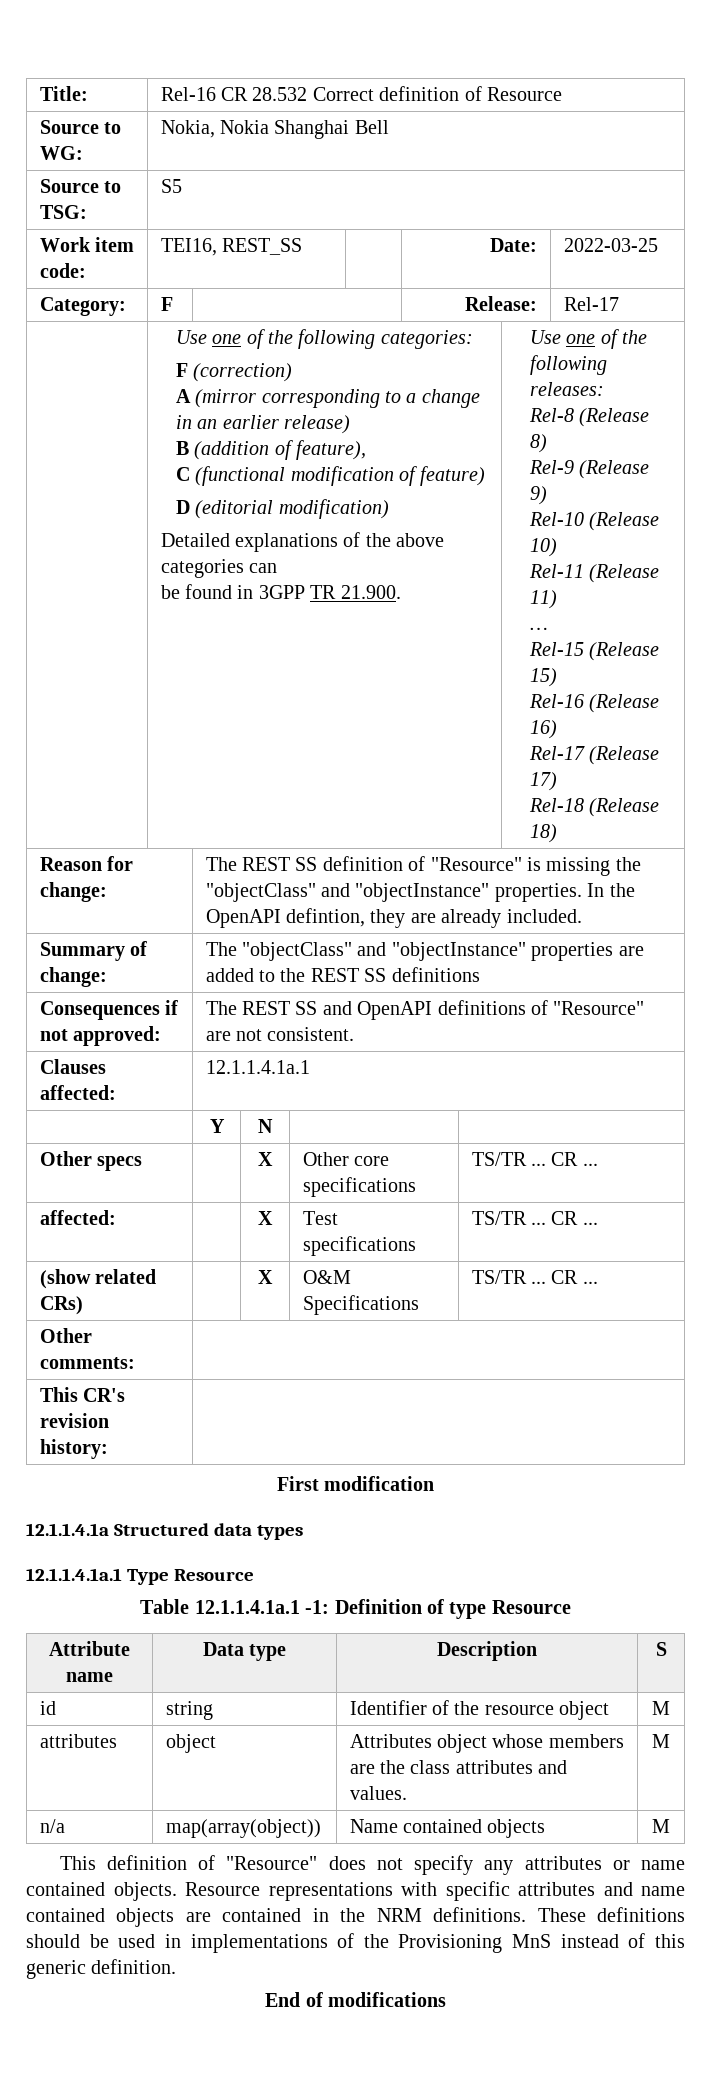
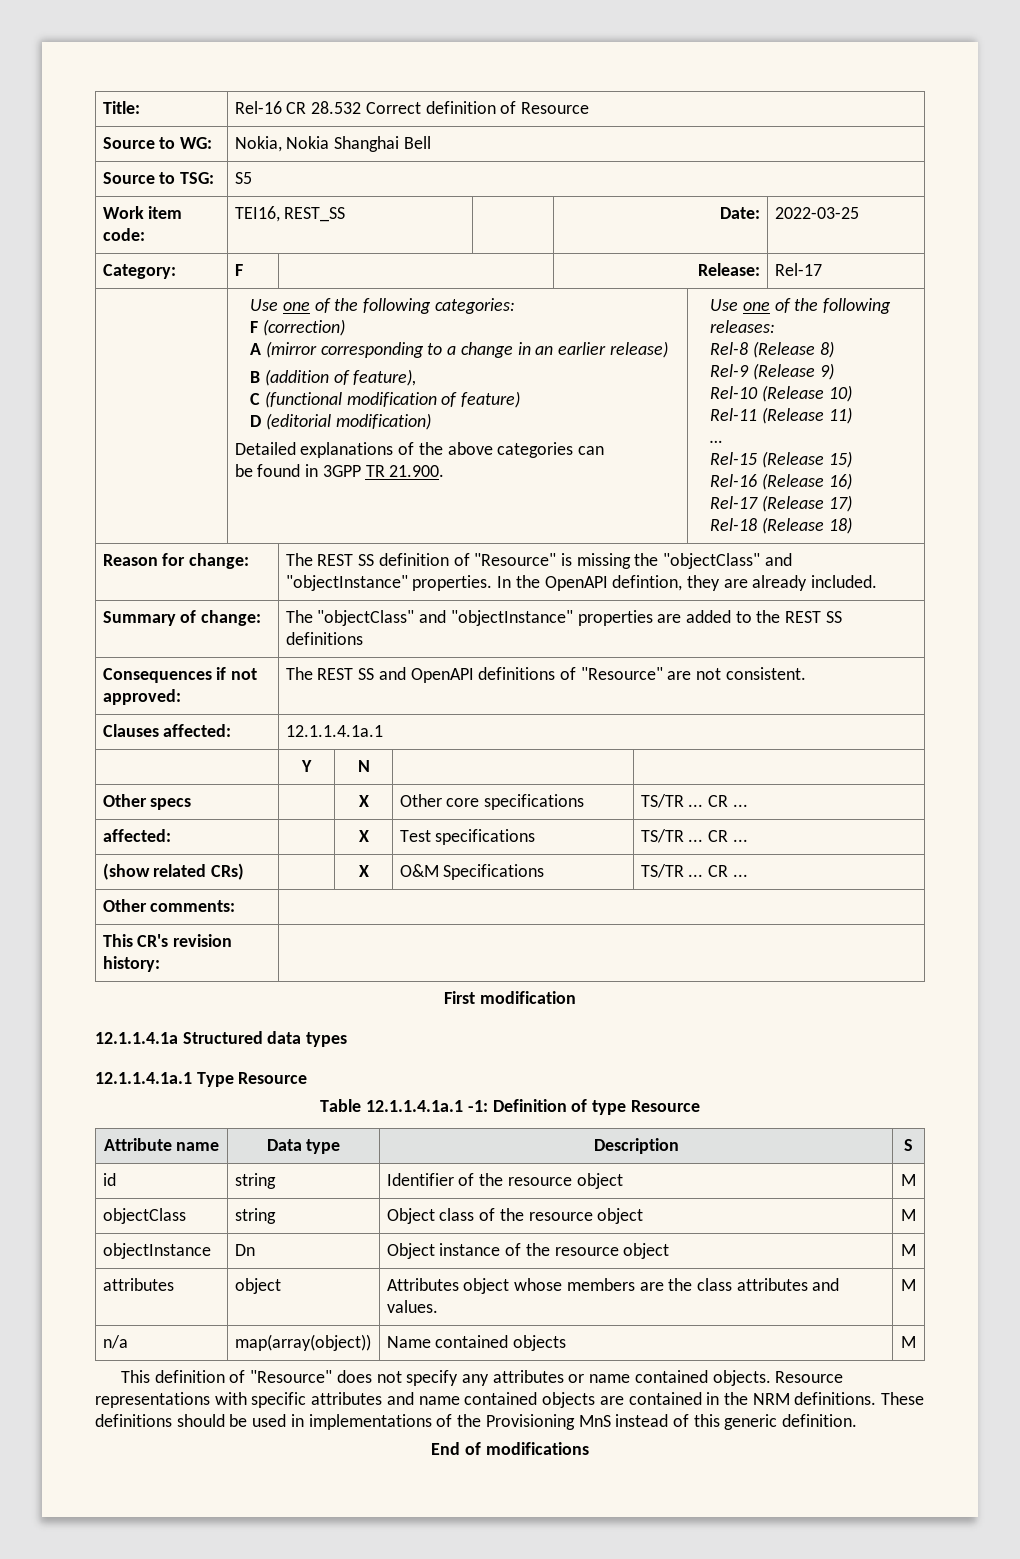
(670, 1708) none -> [102,1208,186,1224] [234,1208,276,1224] [386,1208,644,1224] [901,1209,916,1221] [102,1243,211,1259] [234,1244,255,1256] [386,1243,670,1259] [901,1244,916,1256] // objectClass | string | Object class of the resource object | M // objectInstance | Dn | Object instance of the resource object | M

